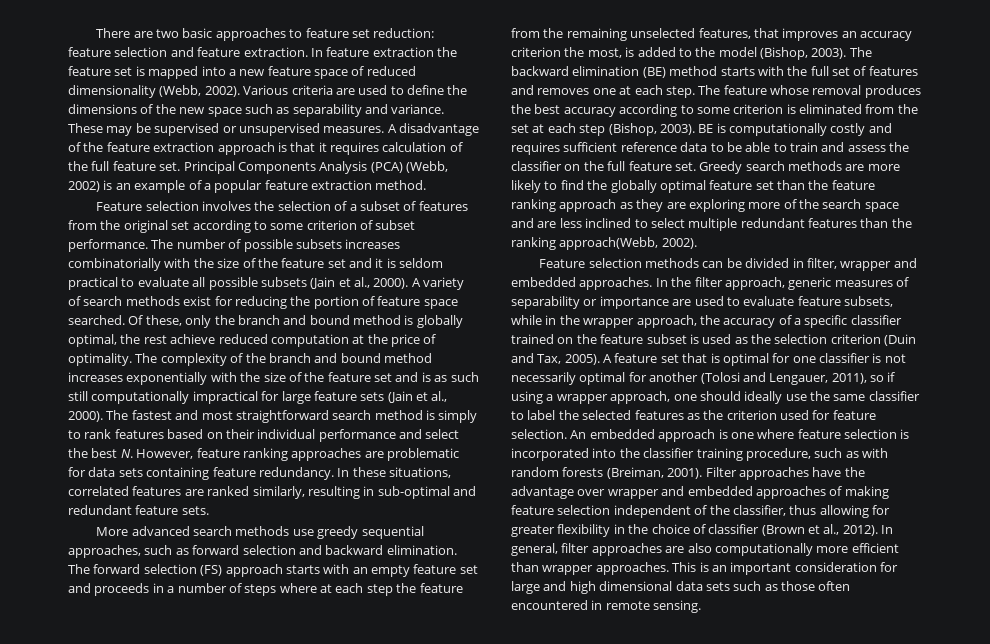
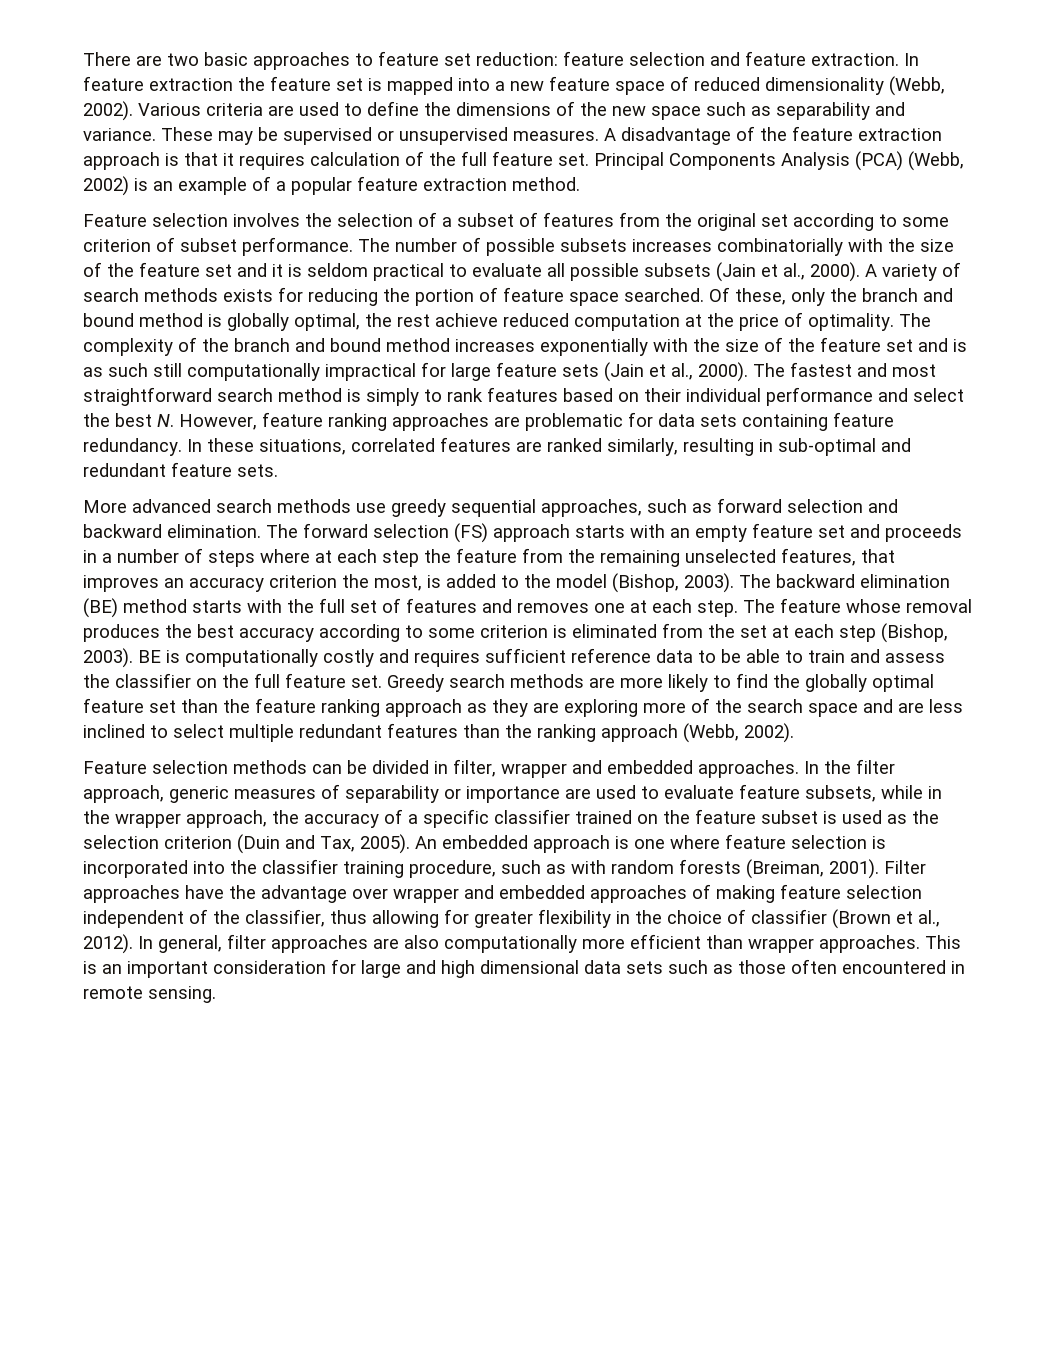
[183,296,212,306] exist -> [223,289,273,302] exists
[559,237,659,250] approach(Webb, -> [601,723,739,743] approach (Webb,
[603,353,906,366] [511,372,896,385] [511,391,920,404] [511,410,876,420] [511,429,567,439] A feature set that is optimal for one classifier is not necessarily optimal for another (Tolosi and Lengauer, 2011), so if using a wrapper approach, one should ideally use the same classifier to label the selected features as the criterion used for feature selection. -> (410, 844) none

